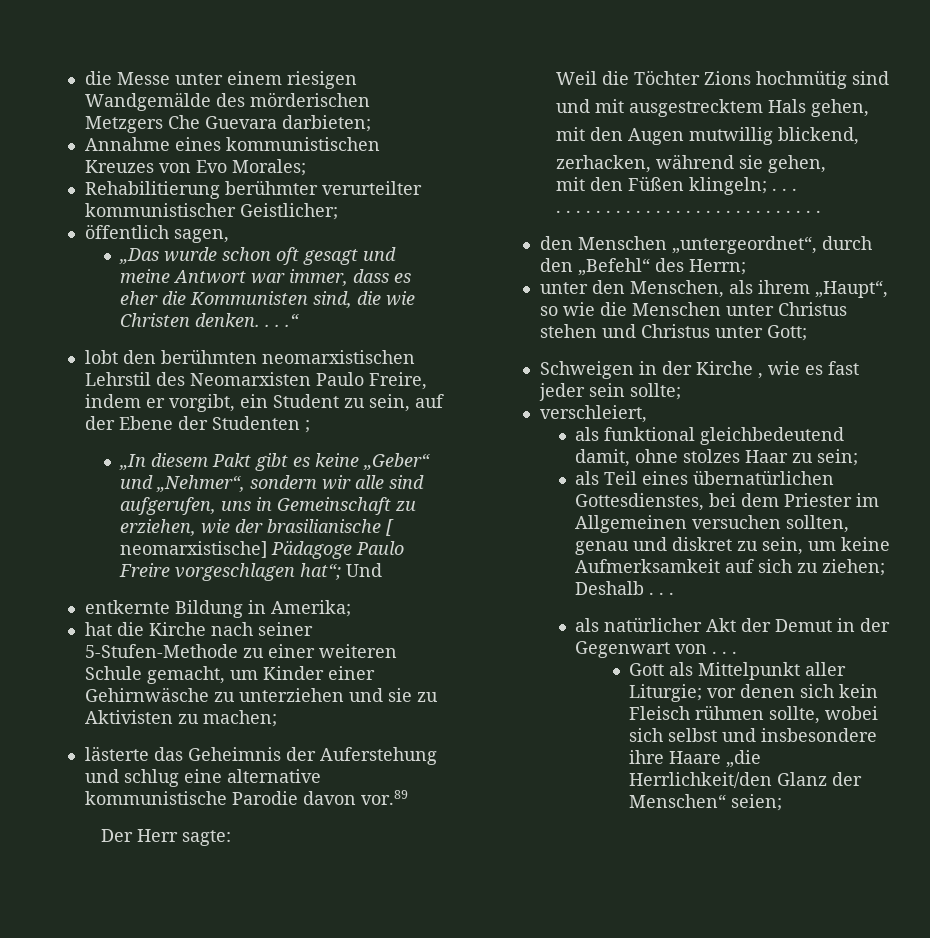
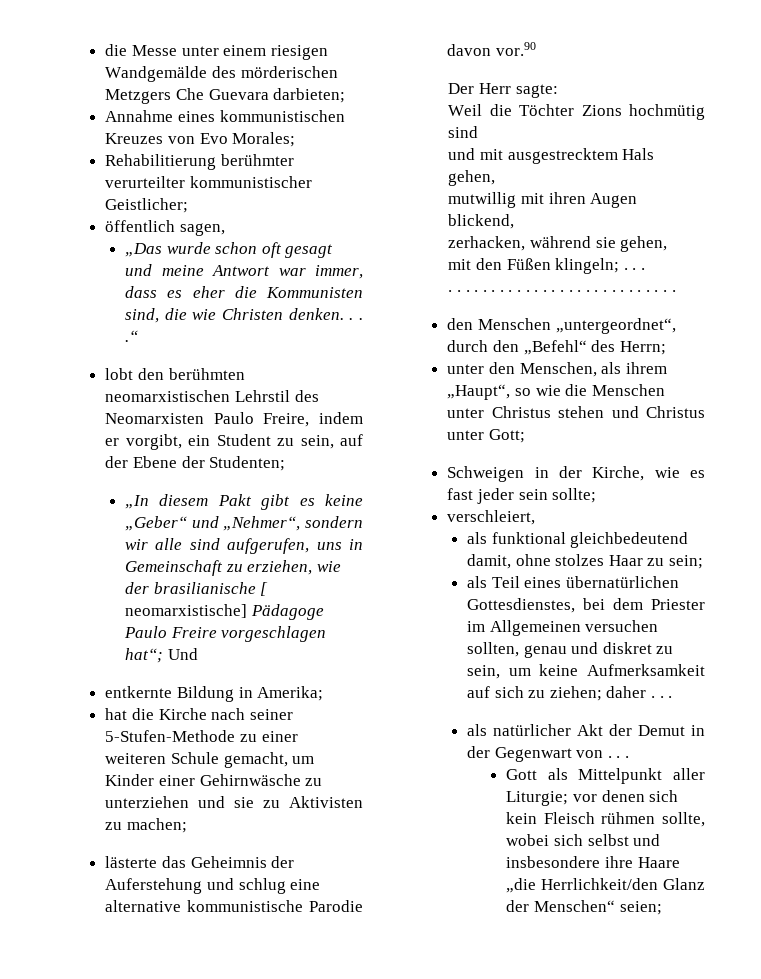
[211,416,310,433] Studenten ; -> [209,456,286,471] Studenten;
[360,790,408,805] vor.89 -> [495,42,536,56] vor.90
[555,127,773,145] mit den Augen mutwillig -> [448,192,638,208] mutwillig mit ihren Augen
[695,361,763,379] Kirche , -> [592,466,645,481] Kirche,
[575,581,645,595] Deshalb -> [606,686,647,698] daher

